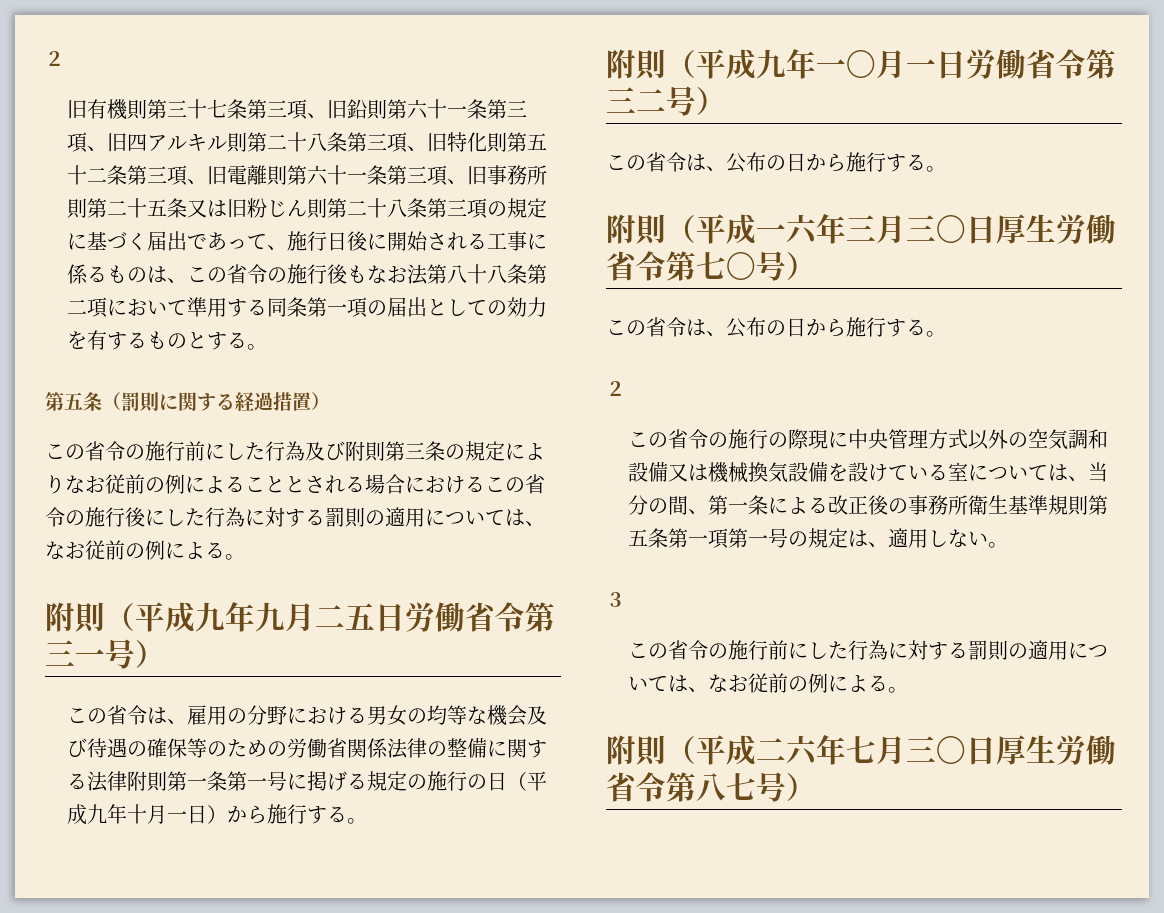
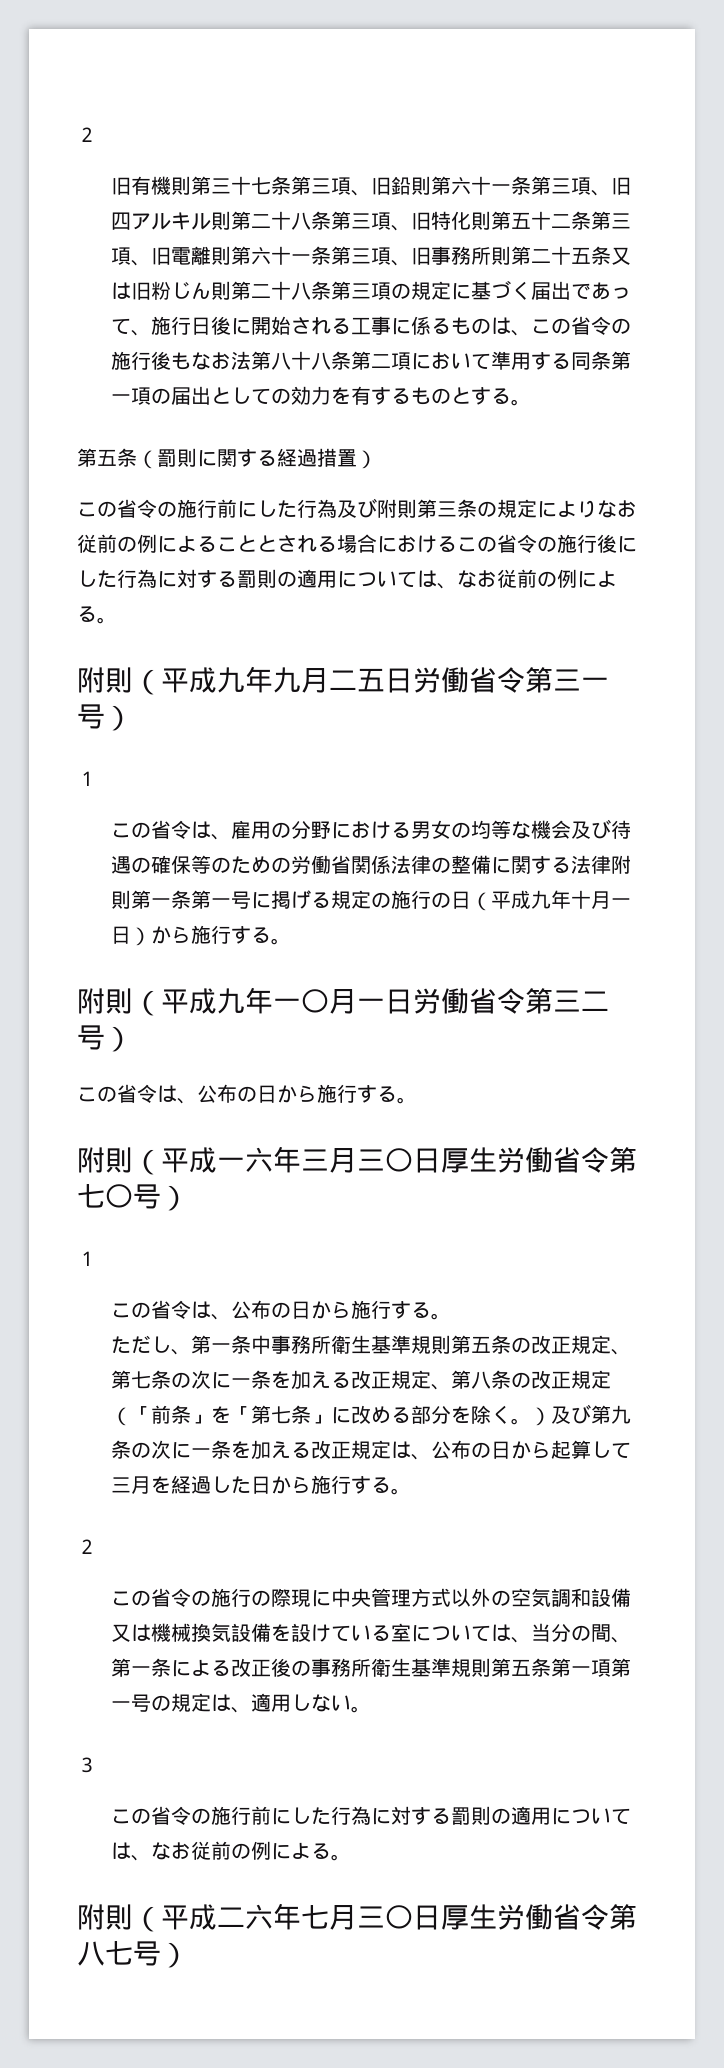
(165, 654) none -> [77,771,97,786] // １
[606,317,946,338] // この省令は、公布の日から施行する。 -> [77,1251,97,1266] [110,1300,451,1320] [110,1335,631,1355] [110,1370,611,1390] [110,1404,631,1426] [110,1440,631,1460] [110,1475,411,1495] // １ // この省令は、公布の日から施行する。 // ただし、第一条中事務所衛生基準規則第五条の改正規定、第七条の次に一条を加える改正規定、第八条の改正規定（「前条」を「第七条」に改める部分を除く。）及び第九条の次に一条を加える改正規定は、公布の日から起算して三月を経過した日から施行する。

